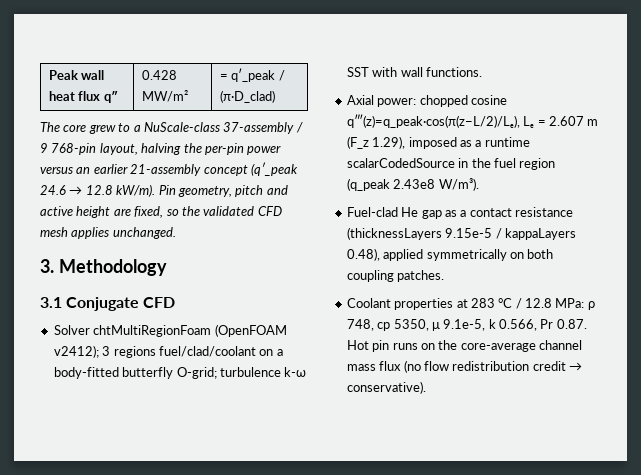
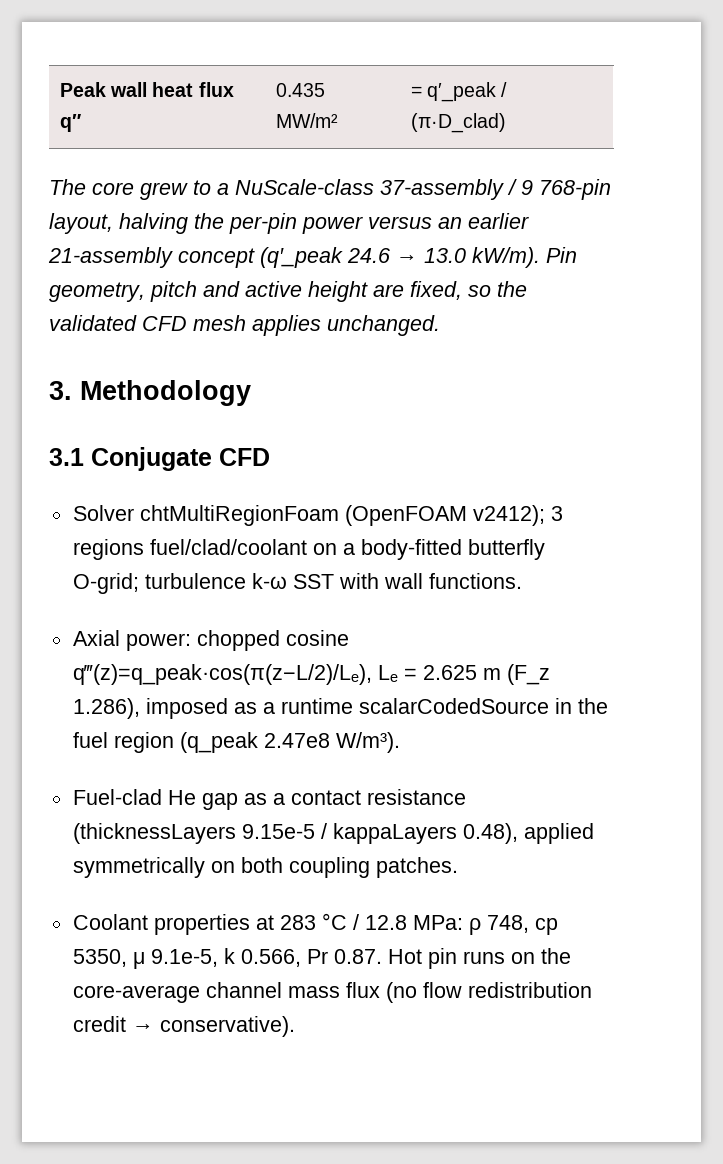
[141,70,177,80] 0.428 -> [275,83,325,97] 0.435
[85,185,113,195] 12.8 -> [424,248,466,263] 13.0
[548,116,584,126] 2.607 -> [422,665,477,680] 2.625
[372,136,406,149] 1.29), -> [72,698,140,719] 1.286),
[393,179,436,189] 2.43e8 -> [263,733,330,748] 2.47e8

